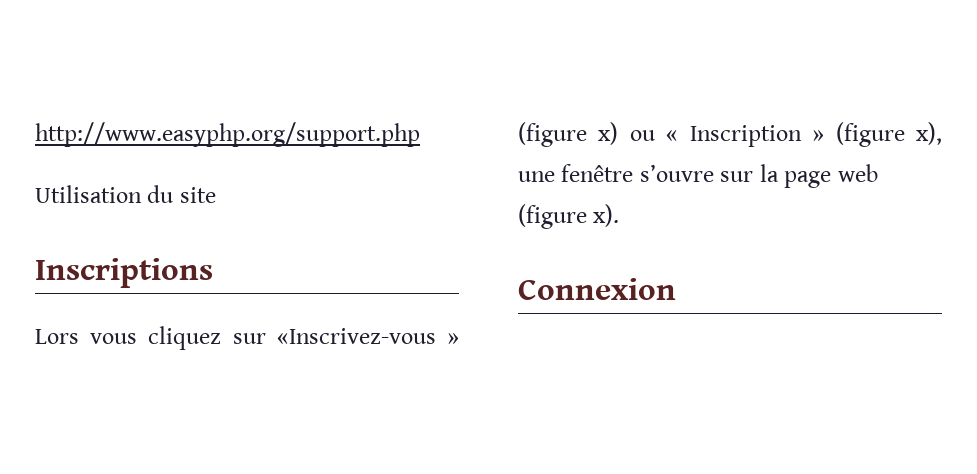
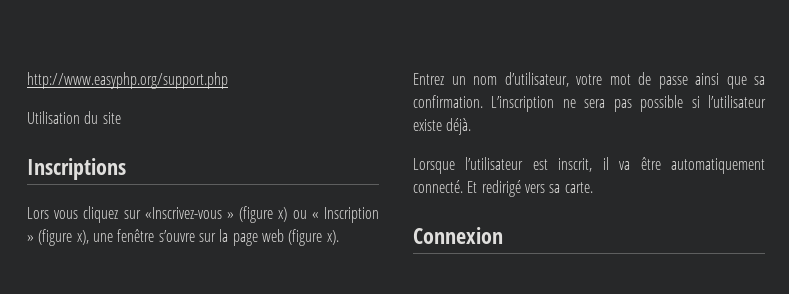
(620, 215) none -> [413,72,765,89] [413,95,766,112] [413,118,472,135] [413,157,765,174] [413,180,593,197] // Entrez un nom d’utilisateur, votre mot de passe ainsi que sa confirmation. L’inscription ne sera pas possible si l’utilisateur existe déjà. // Lorsque l’utilisateur est inscrit, il va être automatiquement connecté. Et redirigé vers sa carte.

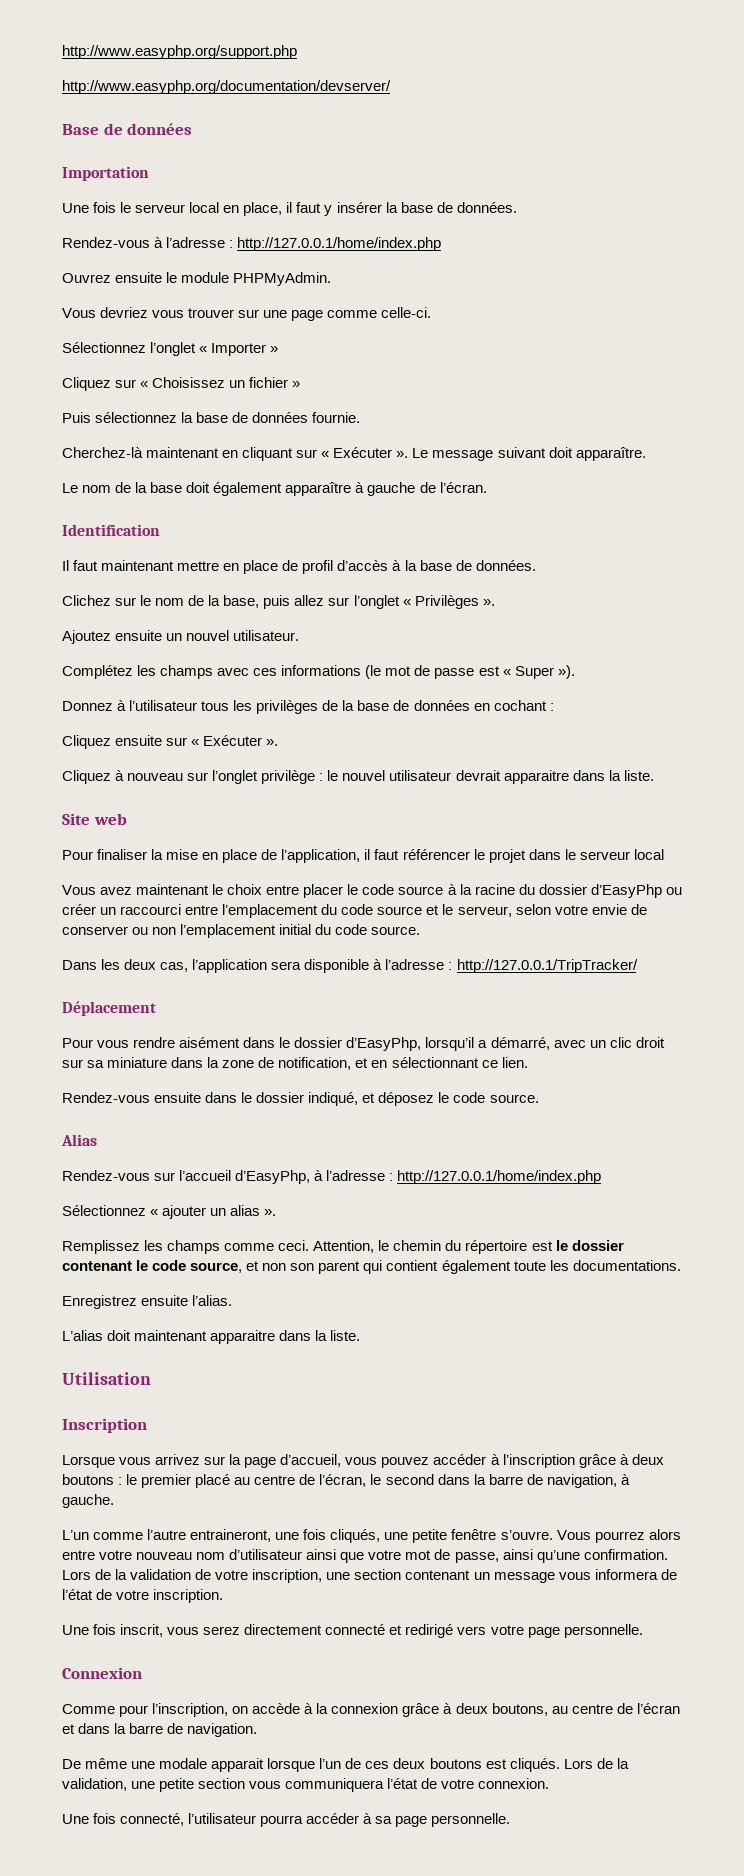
[27,111,121,124] [27,158,126,180] [27,206,379,223] [27,229,339,246] [413,72,765,89] [413,95,766,112] [413,118,472,135] [413,157,765,174] [413,180,593,197] [413,227,503,244] Utilisation du site // Inscriptions // Lors vous cliquez sur «Inscrivez-vous » (figure x) ou « Inscription » (figure x), une fenêtre s’ouvre sur la page web (figure x). // Entrez un nom d’utilisateur, votre mot de passe ainsi que sa confirmation. L’inscription ne sera pas possible si l’utilisateur existe déjà. // Lorsque l’utilisateur est inscrit, il va être automatiquement connecté. Et redirigé vers sa carte. // Connexion -> [62,80,391,94] [62,123,193,135] [62,166,149,181] [62,202,517,216] [62,237,442,251] [62,272,332,286] [62,307,432,321] [62,342,279,356] [62,377,301,391] [62,412,361,423] [62,447,646,461] [62,482,487,496] [62,524,160,536] [62,560,536,574] [62,595,495,609] [62,630,300,644] [62,665,575,679] [62,700,554,714] [62,735,279,749] [62,770,654,784] [62,813,127,825] [62,849,664,863] [62,884,682,898] [62,904,647,918] [62,924,421,938] [62,959,638,973] [62,1001,156,1016] [62,1037,665,1051] [62,1057,528,1070] [62,1092,539,1106] [61,1134,97,1146] [62,1170,602,1184] [62,1205,277,1219] [62,1240,624,1254] [62,1260,681,1274] [62,1295,233,1309] [62,1330,361,1344] [62,1372,151,1385] [62,1418,147,1433] [62,1454,664,1468] [62,1474,630,1488] [62,1494,114,1508] [62,1529,681,1543] [62,1549,668,1563] [62,1569,677,1583] [62,1589,224,1603] [62,1624,643,1638] [62,1667,142,1679] [62,1703,680,1717] [62,1723,258,1737] [62,1758,629,1772] [62,1778,550,1792] [62,1813,511,1827] http://www.easyphp.org/documentation/devserver/ // Base de données // Importation // Une fois le serveur local en place, il faut y insérer la base de données. // Rendez-vous à l’adresse : http://127.0.0.1/home/index.php // Ouvrez ensuite le module PHPMyAdmin. // Vous devriez vous trouver sur une page comme celle-ci. // Sélectionnez l’onglet « Importer » // Cliquez sur « Choisissez un fichier » // Puis sélectionnez la base de données fournie. // Cherchez-là maintenant en cliquant sur « Exécuter ». Le message suivant doit apparaître. // Le nom de la base doit également apparaître à gauche de l’écran. // Identification // Il faut maintenant mettre en place de profil d’accès à la base de données. // Clichez sur le nom de la base, puis allez sur l’onglet « Privilèges ». // Ajoutez ensuite un nouvel utilisateur. // Complétez les champs avec ces informations (le mot de passe est « Super »). // Donnez à l’utilisateur tous les privilèges de la base de données en cochant : // Cliquez ensuite sur « Exécuter ». // Cliquez à nouveau sur l’onglet privilège : le nouvel utilisateur devrait apparaitre dans la liste. // Site web // Pour finaliser la mise en place de l’application, il faut référencer le projet dans le serveur local // Vous avez maintenant le choix entre placer le code source à la racine du dossier d’EasyPhp ou créer un raccourci entre l’emplacement du code source et le serveur, selon votre envie de conserver ou non l’emplacement initial du code source. // Dans les deux cas, l’application sera disponible à l’adresse : http://127.0.0.1/TripTracker/ // Déplacement // Pour vous rendre aisément dans le dossier d’EasyPhp, lorsqu’il a démarré, avec un clic droit sur sa miniature dans la zone de notification, et en sélectionnant ce lien. // Rendez-vous ensuite dans le dossier indiqué, et déposez le code source. // Alias // Rendez-vous sur l’accueil d’EasyPhp, à l’adresse : http://127.0.0.1/home/index.php // Sélectionnez « ajouter un alias ». // Remplissez les champs comme ceci. Attention, le chemin du répertoire est le dossier contenant le code source, et non son parent qui contient également toute les documentations. // Enregistrez ensuite l’alias. // L’alias doit maintenant apparaitre dans la liste. // Utilisation // Inscription // Lorsque vous arrivez sur la page d’accueil, vous pouvez accéder à l’inscription grâce à deux boutons : le premier placé au centre de l’écran, le second dans la barre de navigation, à gauche. // L’un comme l’autre entraineront, une fois cliqués, une petite fenêtre s’ouvre. Vous pourrez alors entre votre nouveau nom d’utilisateur ainsi que votre mot de passe, ainsi qu’une confirmation. Lors de la validation de votre inscription, une section contenant un message vous informera de l’état de votre inscription. // Une fois inscrit, vous serez directement connecté et redirigé vers votre page personnelle. // Connexion // Comme pour l’inscription, on accède à la connexion grâce à deux boutons, au centre de l’écran et dans la barre de navigation. // De même une modale apparait lorsque l’un de ces deux boutons est cliqués. Lors de la validation, une petite section vous communiquera l’état de votre connexion. // Une fois connecté, l’utilisateur pourra accéder à sa page personnelle.

